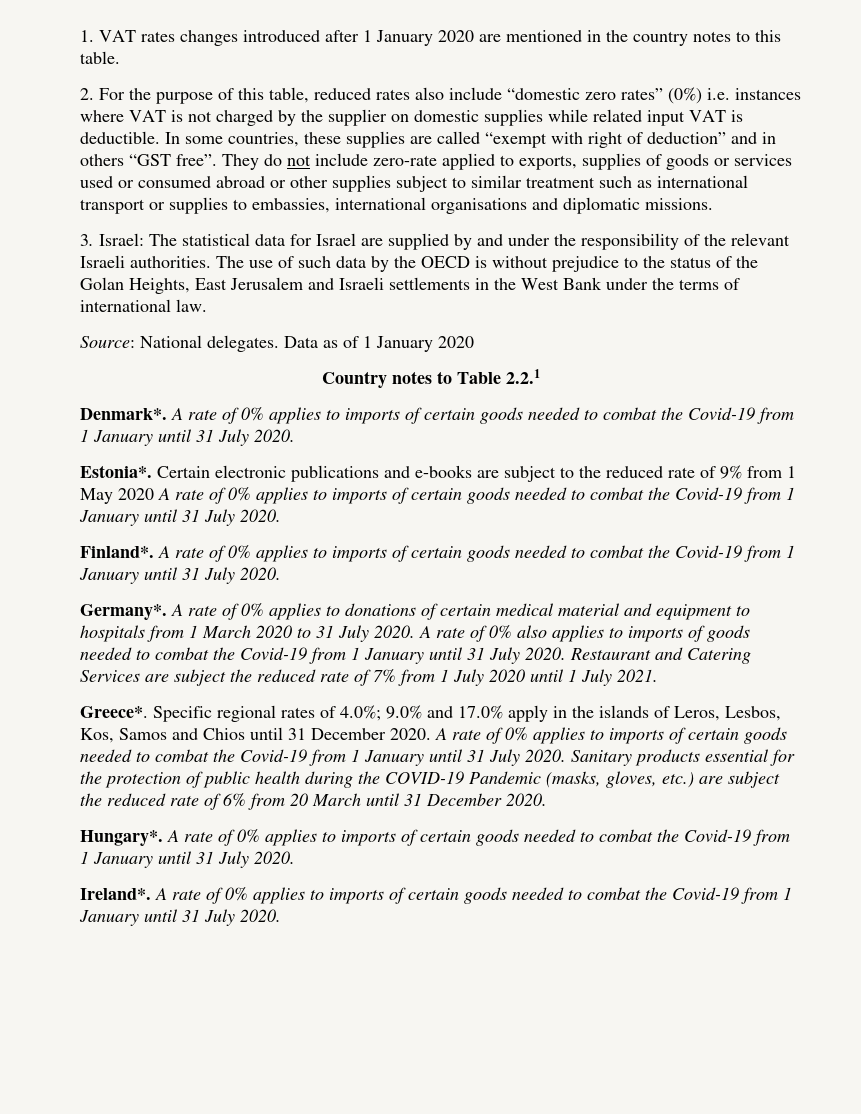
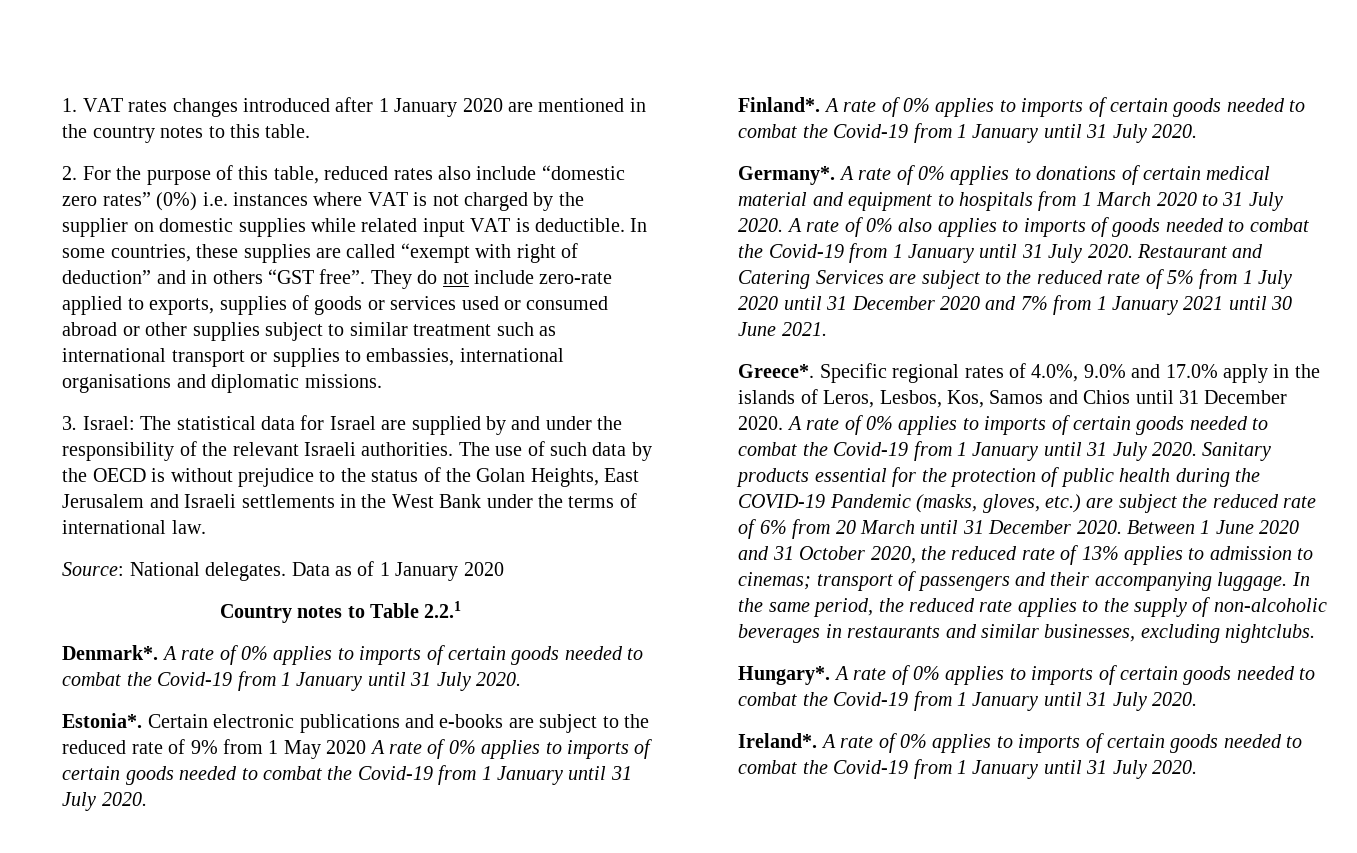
[230,669,397,686] the reduced rate of 7% -> [985,269,1195,289] to the reduced rate of 5%
[568,669,613,686] 1 July -> [826,295,1293,315] [738,322,777,336] 31 December 2020 and 7% from 1 January 2021 until 30 June
[340,705,382,721] 4.0%; -> [1031,364,1079,382] 4.0%,
(548, 799) none -> [1127,520,1300,534] [738,545,1314,565] [738,571,1310,591] [738,597,1327,617] [738,624,1316,643] Between 1 June 2020 and 31 October 2020, the reduced rate of 13% applies to admission to cinemas; transport of passengers and their accompanying luggage. In the same period, the reduced rate applies to the supply of non-alcoholic beverages in restaurants and similar businesses, excluding nightclubs.

